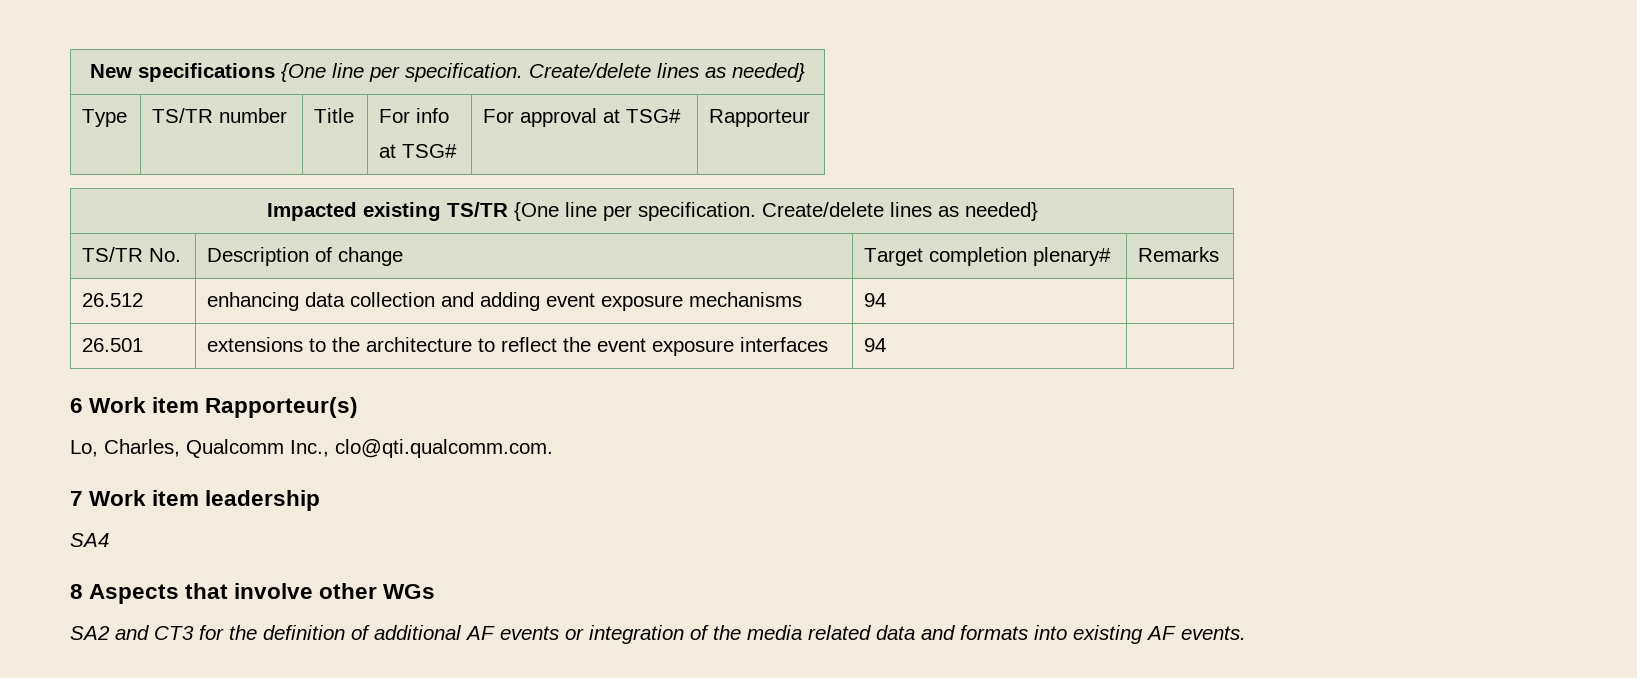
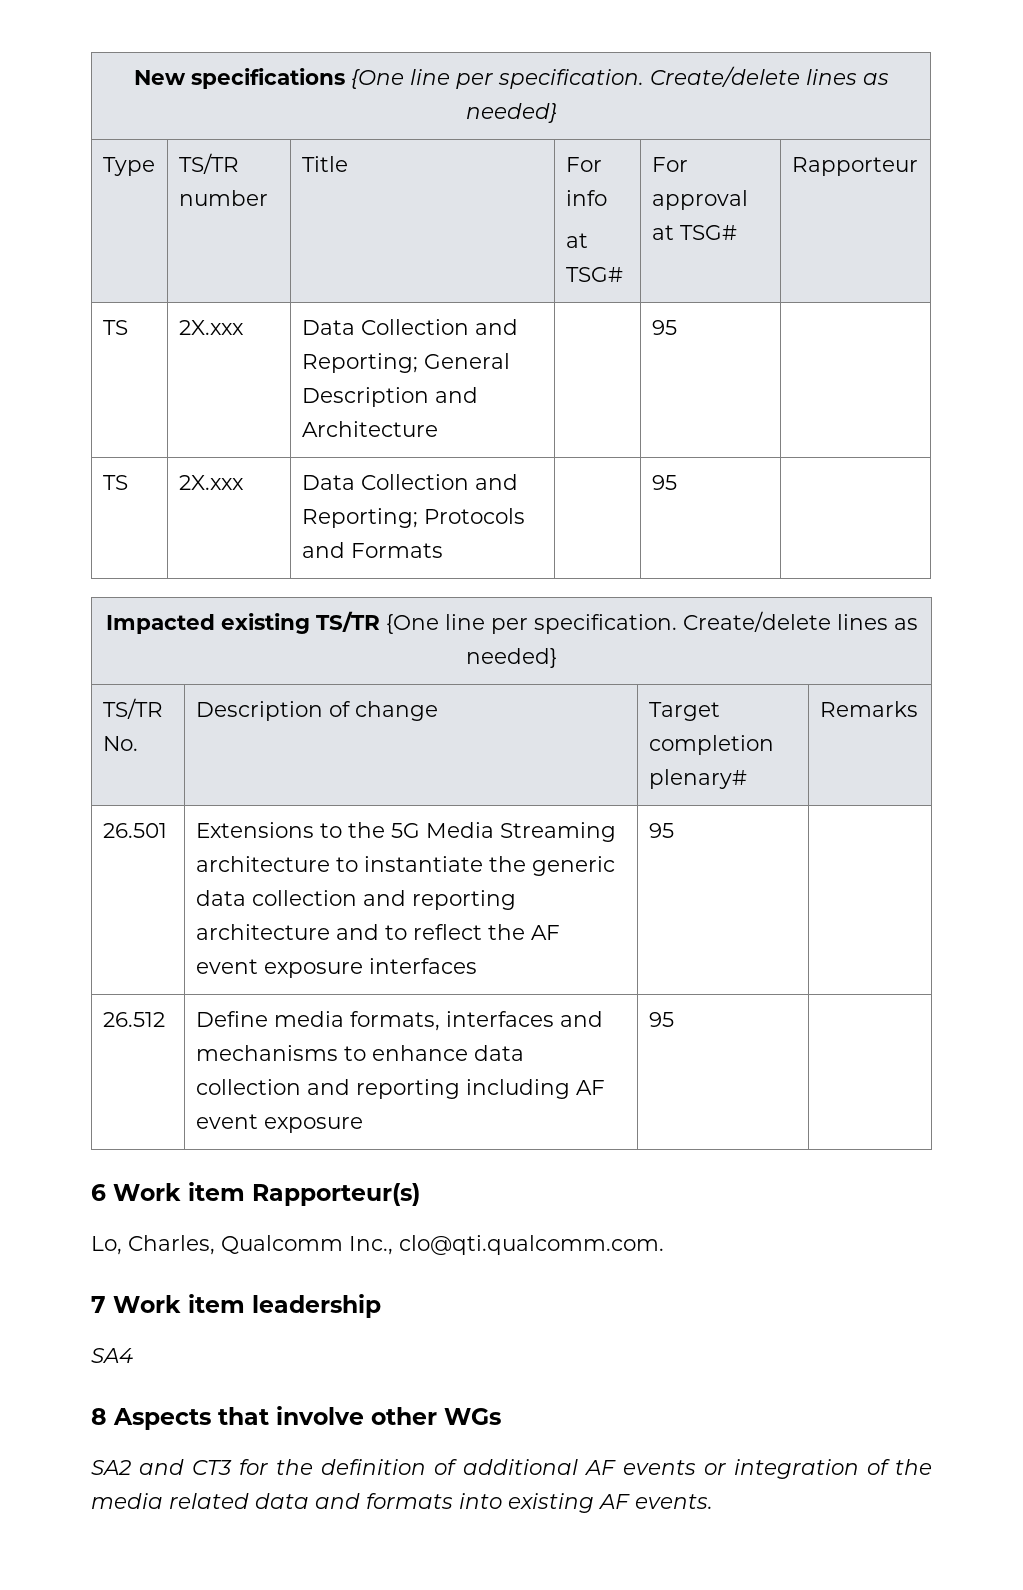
(811, 118) none -> [102,320,128,335] [178,320,244,335] [301,319,518,335] [301,353,510,373] [301,387,478,407] [301,421,438,437] [651,320,677,335] [102,475,128,490] [178,475,244,490] [301,474,518,490] [301,508,525,528] [301,542,443,558] [651,475,677,490] // TS | 2X.xxx | Data Collection and Reporting; General Description and Architecture | | 95 | // TS | 2X.xxx | Data Collection and Reporting; Protocols and Formats | | 95 |
[82,293,144,307] [207,292,803,311] [864,293,887,307] [82,338,144,352] [207,337,473,352] 26.512 | enhancing data collection and adding event exposure mechanisms | 94 | // 26.501 | extensions to the architecture -> [102,823,167,838] [195,822,616,842] [195,856,615,876] [195,890,516,910] [195,924,379,940] 26.501 | Extensions to the 5G Media Streaming architecture to instantiate the generic data collection and reporting architecture and
(592, 344) none -> [530,925,560,940] AF
[864,338,887,352] 94 -> [648,823,674,838] [102,1012,165,1027] [195,1011,603,1031] [195,1045,524,1061] [195,1079,605,1099] [195,1114,363,1133] [648,1012,674,1027] 95 | // 26.512 | Define media formats, interfaces and mechanisms to enhance data collection and reporting including AF event exposure | 95

